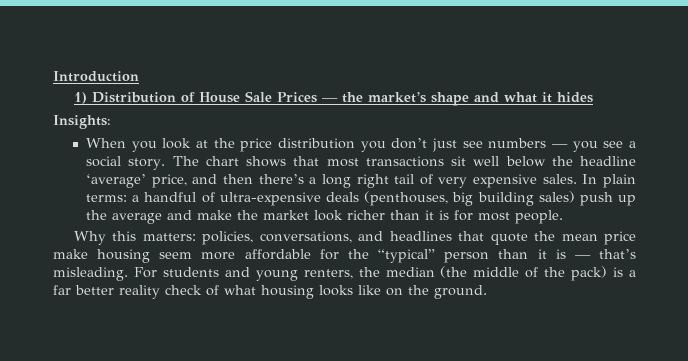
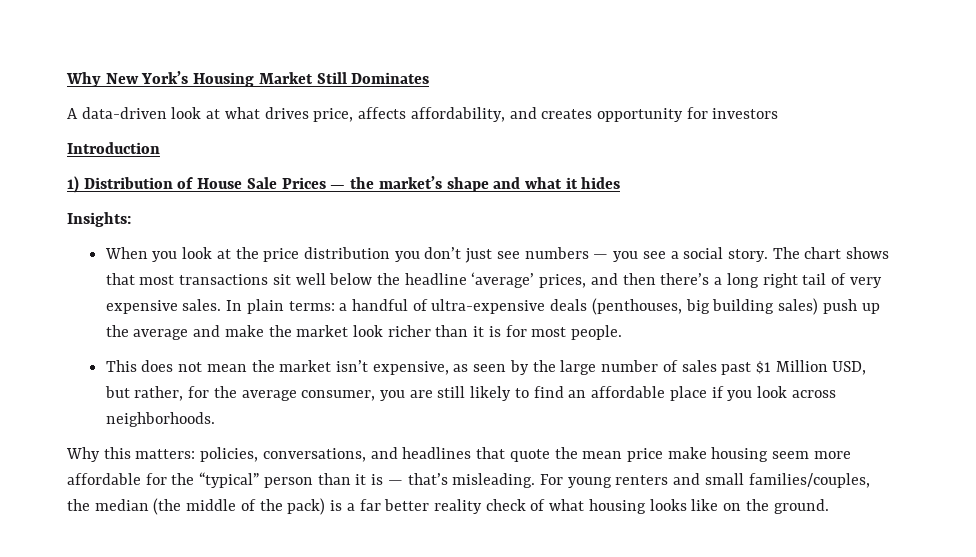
(53, 76) none -> [66,71,430,87] [67,107,779,122] Why New York’s Housing Market Still Dominates // A data-driven look at what drives price, affects affordability, and creates opportunity for investors //
[151,174,187,188] price, -> [539,274,587,288] prices,
(564, 217) none -> [105,360,867,375] [104,386,836,401] [105,412,215,427] // This does not mean the market isn’t expensive, as seen by the large number of sales past $1 Million USD, but rather, for the average consumer, you are still likely to find an affordable place if you look across neighborhoods.
[162,267,353,281] students and young renters, -> [567,473,870,488] young renters and small families/couples,

